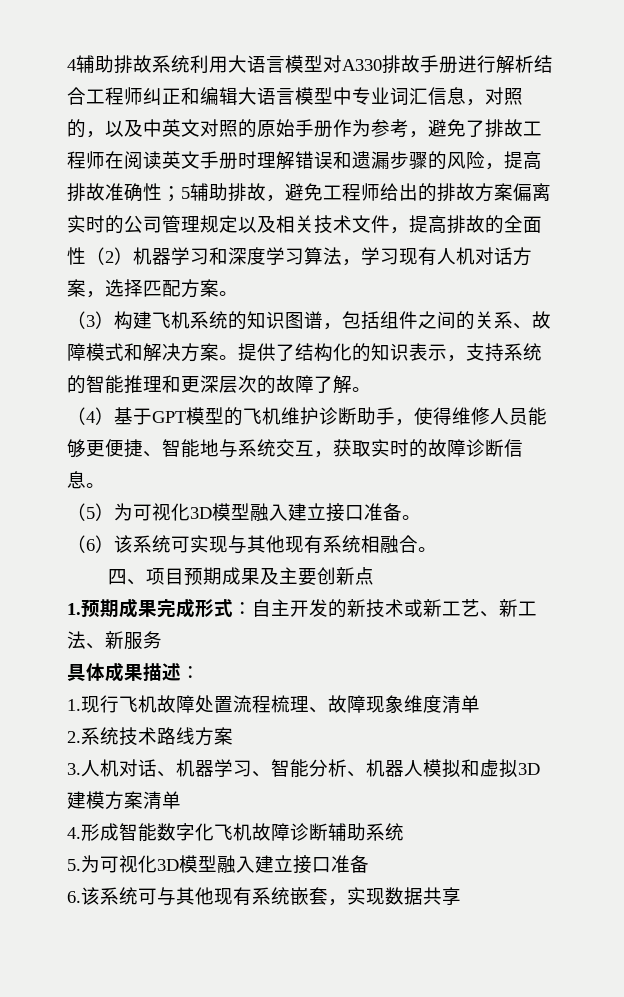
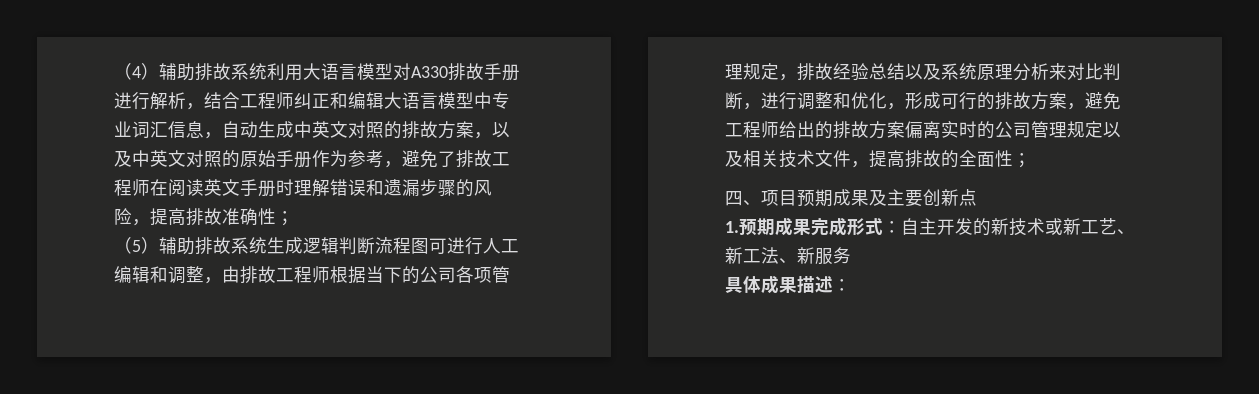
[67,59,76,71] 4 -> [114,63,159,80] （4）
(534, 64) none -> [186,103,204,110] ，
[485,87,523,105] [67,119,86,138] 对照的 -> [222,121,474,139] 自动生成中英文对照的排故方案
[181,183,266,202] 5辅助排故 -> [114,237,519,255] [114,266,510,284] [725,63,1121,81] [725,92,1067,110] // （5）辅助排故系统生成逻辑判断流程图可进行人工编辑和调整，由排故工程师根据当下的公司各项管理规定，排故经验总结以及系统原理分析来对比判断，进行调整和优化，形成可行的排故方案
[86,247,532,266] [67,279,238,298] [67,311,551,330] [67,343,542,362] [67,375,371,394] [67,407,547,426] [67,439,523,458] [67,471,105,489] [67,503,421,522] [67,535,437,554] （2）机器学习和深度学习算法，学习现有人机对话方案，选择匹配方案。 // （3）构建飞机系统的知识图谱，包括组件之间的关系、故障模式和解决方案。提供了结构化的知识表示，支持系统的智能推理和更深层次的故障了解。 // （4）基于GPT模型的飞机维护诊断助手，使得维修人员能够更便捷、智能地与系统交互，获取实时的故障诊断信息。 // （5）为可视化3D模型融入建立接口准备。 // （6）该系统可实现与其他现有系统相融合。 -> [1013,153,1031,168] ；
[67,695,480,714] [67,727,233,746] [67,759,540,778] [67,791,181,810] [67,823,404,842] [67,855,369,874] [67,887,461,906] // 1.现行飞机故障处置流程梳理、故障现象维度清单 // 2.系统技术路线方案 // 3.人机对话、机器学习、智能分析、机器人模拟和虚拟3D建模方案清单 // 4.形成智能数字化飞机故障诊断辅助系统 // 5.为可视化3D模型融入建立接口准备 // 6.该系统可与其他现有系统嵌套，实现数据共享 -> (851, 285) none

